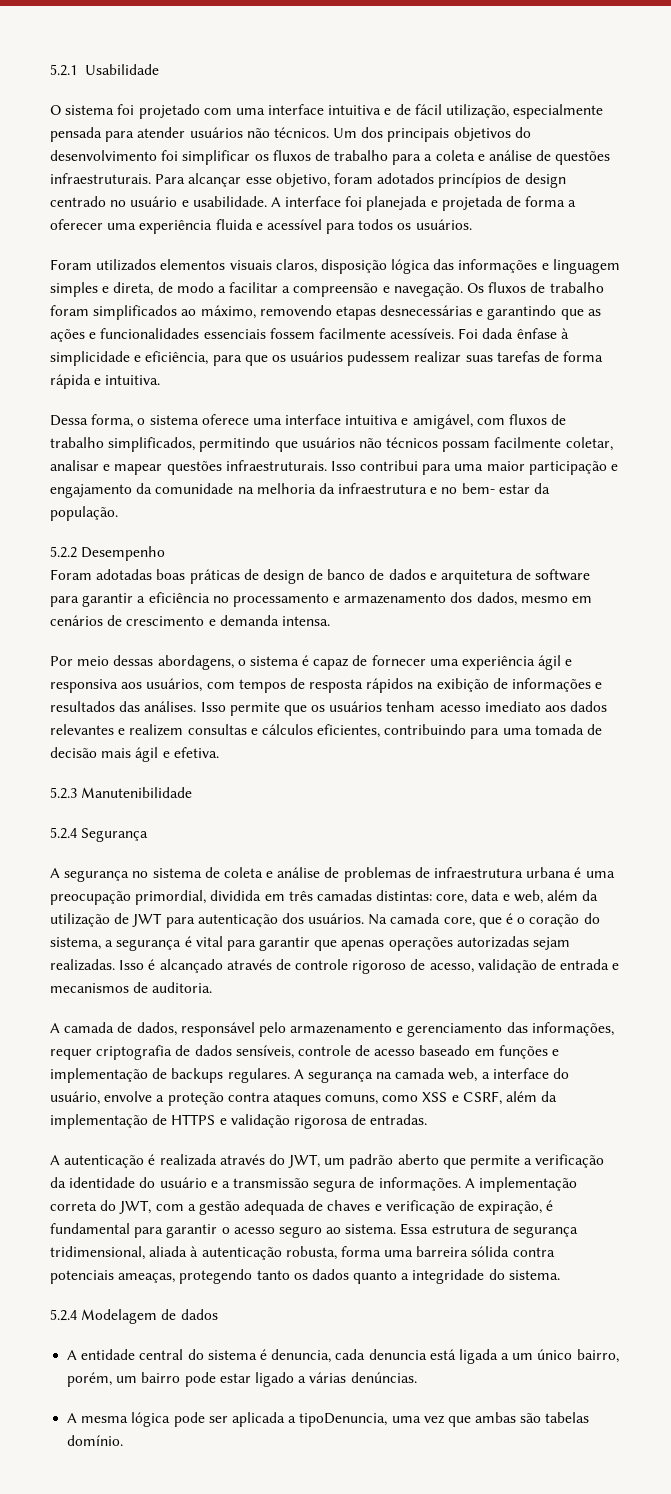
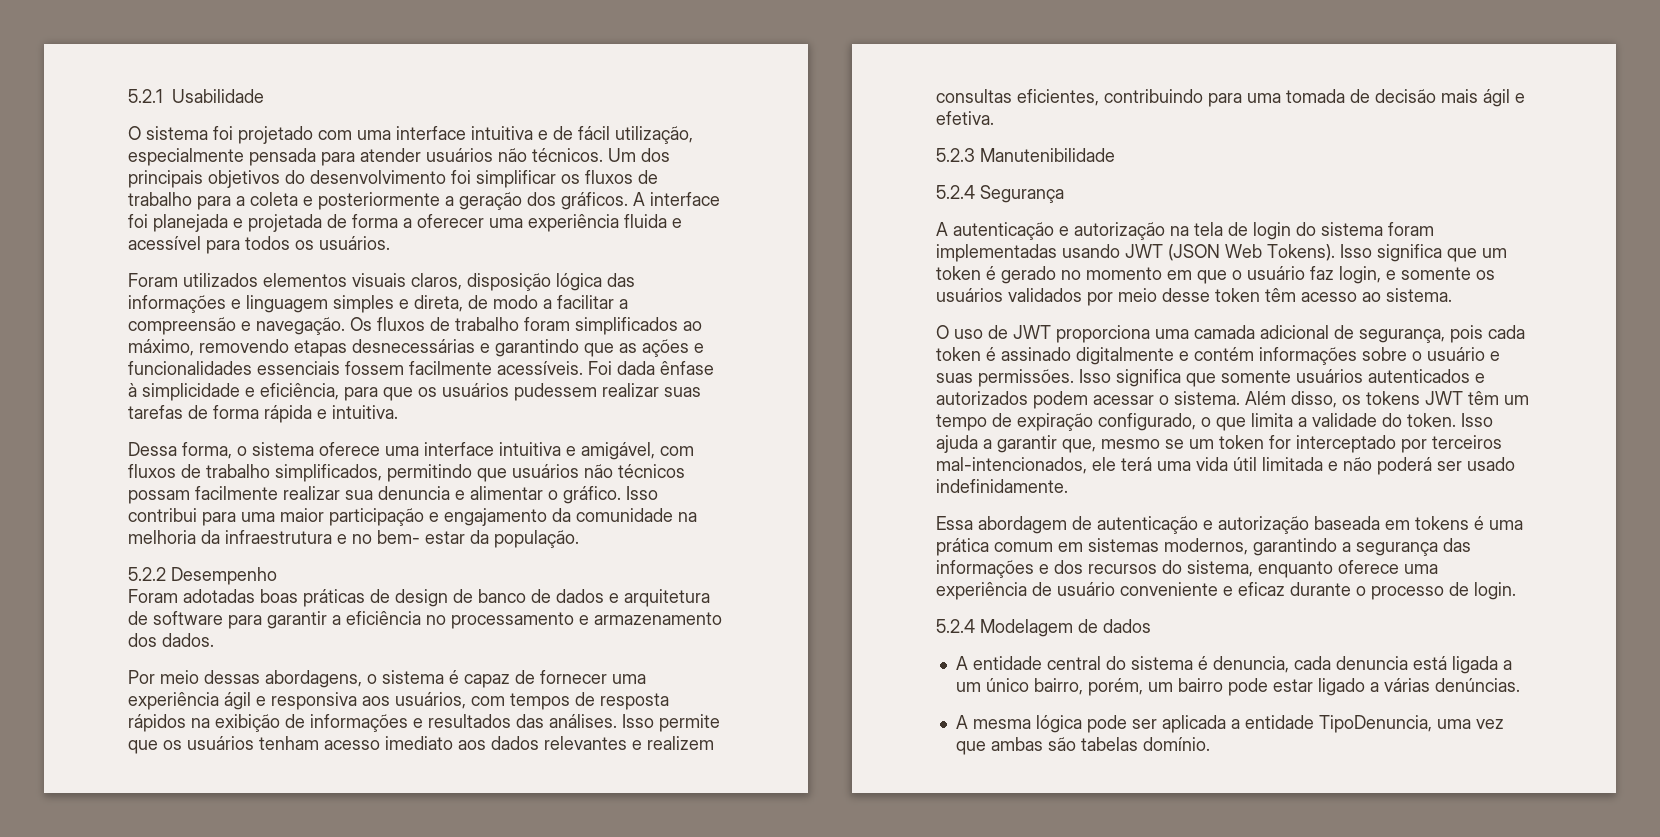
[489,150,611,165] [50,173,566,188] [50,196,267,207] análise de questões infraestruturais. Para alcançar esse objetivo, foram adotados princípios de design centrado no usuário e usabilidade. -> [318,192,628,210] posteriormente a geração dos gráficos.
[565,437,613,451] [50,460,327,475] coletar, analisar e mapear questões infraestruturais. -> [283,486,621,504] realizar sua denuncia e alimentar o gráfico.
[476,592,593,606] [50,615,330,626] dados, mesmo em cenários de crescimento e demanda intensa. -> [162,633,214,647] dados.
[250,724,313,735] e cálculos -> (1012, 96) none
[64,867,615,882] [50,890,599,905] [50,913,600,928] [50,936,571,951] [50,959,620,974] [50,982,213,993] [50,1022,614,1037] [50,1045,560,1060] [50,1068,570,1083] [50,1091,558,1106] [50,1114,428,1129] [50,1154,605,1169] [50,1177,578,1192] [50,1200,554,1215] [50,1223,579,1238] [50,1246,555,1260] [50,1269,560,1284] segurança no sistema de coleta e análise de problemas de infraestrutura urbana é uma preocupação primordial, dividida em três camadas distintas: core, data e web, além da utilização de JWT para autenticação dos usuários. Na camada core, que é o coração do sistema, a segurança é vital para garantir que apenas operações autorizadas sejam realizadas. Isso é alcançado através de controle rigoroso de acesso, validação de entrada e mecanismos de auditoria. // A camada de dados, responsável pelo armazenamento e gerenciamento das informações, requer criptografia de dados sensíveis, controle de acesso baseado em funções e implementação de backups regulares. A segurança na camada web, a interface do usuário, envolve a proteção contra ataques comuns, como XSS e CSRF, além da implementação de HTTPS e validação rigorosa de entradas. // A autenticação é realizada através do JWT, um padrão aberto que permite a verificação da identidade do usuário e a transmissão segura de informações. A implementação correta do JWT, com a gestão adequada de chaves e verificação de expiração, é fundamental para garantir o acesso seguro ao sistema. Essa estrutura de segurança tridimensional, aliada à autenticação robusta, forma uma barreira sólida contra potenciais ameaças, protegendo tanto os dados quanto a integridade do sistema. -> [953,222,1434,240] [936,244,1507,262] [936,266,1495,284] [936,288,1452,306] [936,325,1525,343] [936,347,1500,365] [936,369,1485,387] [936,391,1529,409] [936,413,1493,431] [936,435,1502,453] [936,457,1515,475] [936,479,1068,493] [936,516,1523,534] [936,538,1471,556] [936,560,1438,578] [936,582,1516,600] autenticação e autorização na tela de login do sistema foram implementadas usando JWT (JSON Web Tokens). Isso significa que um token é gerado no momento em que o usuário faz login, e somente os usuários validados por meio desse token têm acesso ao sistema. // O uso de JWT proporciona uma camada adicional de segurança, pois cada token é assinado digitalmente e contém informações sobre o usuário e suas permissões. Isso significa que somente usuários autenticados e autorizados podem acessar o sistema. Além disso, os tokens JWT têm um tempo de expiração configurado, o que limita a validade do token. Isso ajuda a garantir que, mesmo se um token for interceptado por terceiros mal-intencionados, ele terá uma vida útil limitada e não poderá ser usado indefinidamente. // Essa abordagem de autenticação e autorização baseada em tokens é uma prática comum em sistemas modernos, garantindo a segurança das informações e dos recursos do sistema, enquanto oferece uma experiência de usuário conveniente e eficaz durante o processo de login.
[299,1413,388,1427] tipoDenuncia, -> [1244,715,1432,733] entidade TipoDenuncia,

